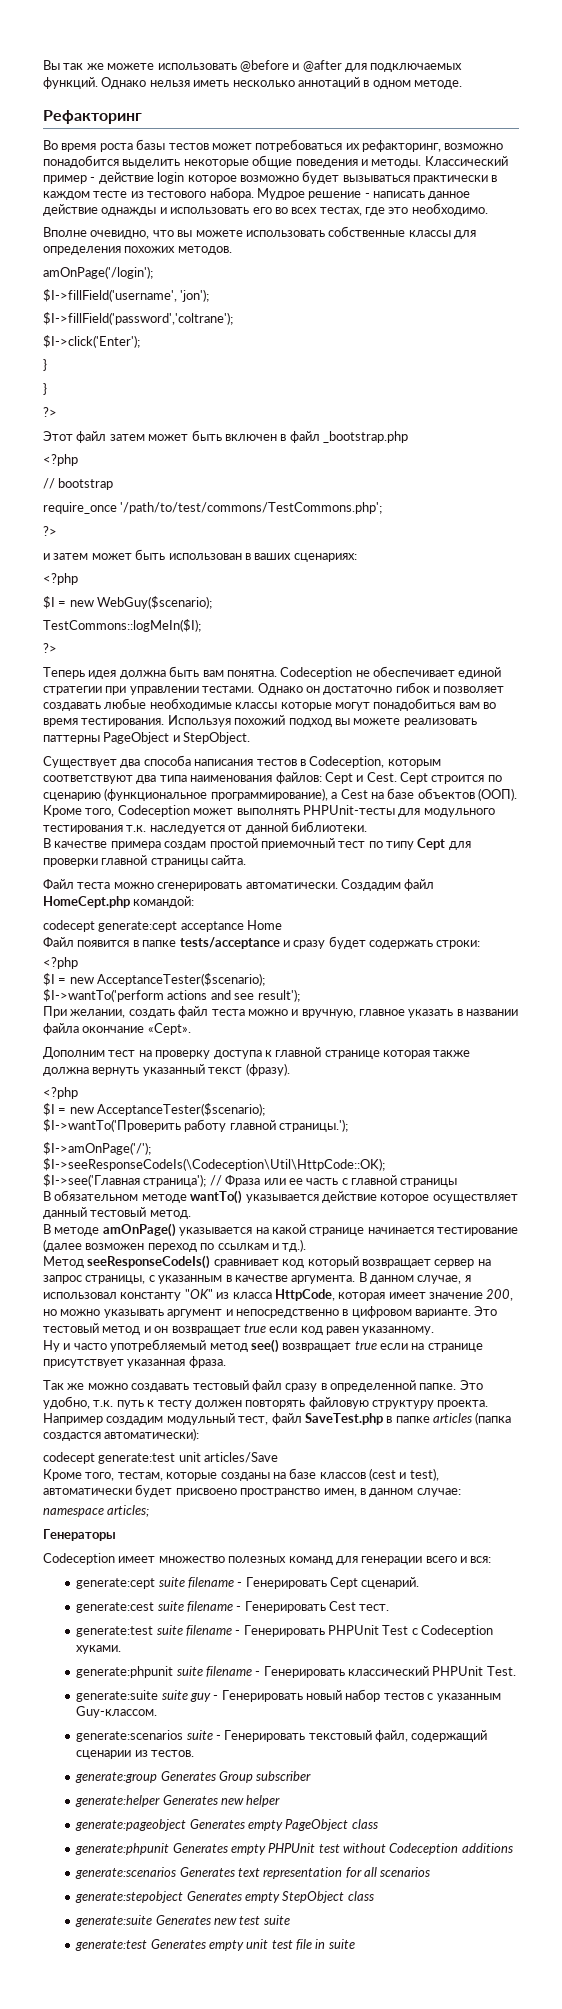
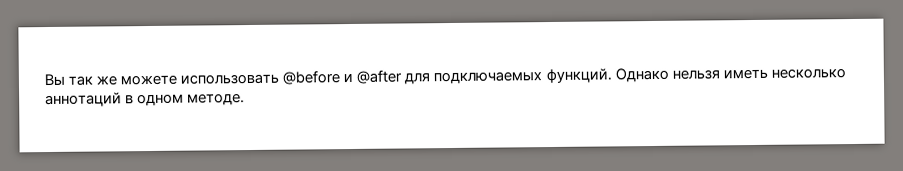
[43,110,142,124] [43,139,504,152] [43,155,508,168] [43,171,498,184] [43,187,471,200] [43,203,488,216] [43,226,476,239] [43,246,232,255] [43,266,153,279] [43,289,210,302] [43,312,233,325] [43,335,140,348] [43,359,47,371] [43,383,47,395] [43,407,57,417] [43,430,408,443] [43,454,78,466] [43,478,114,490] [43,502,383,514] [43,526,57,536] [43,549,357,562] [43,573,78,585] [43,596,213,609] [43,619,201,632] [43,643,57,653] [43,666,502,679] [43,682,505,695] [43,698,496,711] [43,715,477,727] [43,732,251,744] [43,755,441,768] [43,772,502,784] [43,788,517,801] [43,805,495,817] [43,821,367,834] [43,838,471,850] [43,855,247,867] [43,879,435,891] [43,896,195,908] [43,920,283,932] [43,936,481,949] [43,957,78,969] [43,973,266,986] [43,989,300,1002] [43,1006,519,1018] [43,1023,191,1035] [43,1047,471,1059] [43,1063,290,1076] [43,1087,78,1099] [43,1103,266,1116] [43,1119,349,1132] [43,1142,151,1155] [43,1158,385,1171] [43,1174,458,1187] [43,1190,518,1204] [43,1207,191,1219] [43,1223,518,1237] [43,1239,307,1252] [43,1255,491,1269] [43,1272,471,1284] [43,1289,514,1301] [43,1306,498,1318] [43,1323,435,1335] [43,1339,483,1353] [43,1356,226,1368] [43,1380,483,1392] [43,1396,489,1409] [43,1412,512,1425] [43,1428,200,1441] [43,1452,279,1464] [43,1468,439,1481] [43,1484,461,1497] [43,1505,150,1517] [43,1529,116,1541] [43,1553,492,1565] [76,1577,420,1589] [76,1601,390,1613] [76,1625,494,1637] [76,1645,122,1654] [76,1666,516,1678] [76,1689,501,1702] [76,1706,158,1718] [76,1730,488,1742] [76,1750,194,1759] [75,1771,312,1783] [75,1795,281,1807] [75,1819,378,1831] [75,1843,513,1855] [75,1867,431,1879] [75,1891,374,1903] [75,1915,290,1927] [75,1939,355,1951] // Рефакторинг // Во время роста базы тестов может потребоваться их рефакторинг, возможно понадобится выделить некоторые общие поведения и методы. Классический пример - действие login которое возможно будет вызываться практически в каждом тесте из тестового набора. Мудрое решение - написать данное действие однажды и использовать его во всех тестах, где это необходимо. // Вполне очевидно, что вы можете использовать собственные классы для определения похожих методов. // amOnPage('/login'); // $I->fillField('username', 'jon'); // $I->fillField('password','coltrane'); // $I->click('Enter'); // } // } // ?> // Этот файл затем может быть включен в файл _bootstrap.php // <?php // // bootstrap // require_once '/path/to/test/commons/TestCommons.php'; // ?> // и затем может быть использован в ваших сценариях: // <?php // $I = new WebGuy($scenario); // TestCommons::logMeIn($I); // ?> // Теперь идея должна быть вам понятна. Codeception не обеспечивает единой стратегии при управлении тестами. Однако он достаточно гибок и позволяет создавать любые необходимые классы которые могут понадобиться вам во время тестирования. Используя похожий подход вы можете реализовать паттерны PageObject и StepObject. // Существует два способа написания тестов в Codeception, которым соответствуют два типа наименования файлов: Cept и Cest. Cept строится по сценарию (функциональное программирование), а Cest на базе объектов (ООП). Кроме того, Codeception может выполнять PHPUnit-тесты для модульного тестирования т.к. наследуется от данной библиотеки. // В качестве примера создам простой приемочный тест по типу Cept для проверки главной страницы сайта. // Файл теста можно сгенерировать автоматически. Создадим файл HomeCept.php командой: // codecept generate:cept acceptance Home // Файл появится в папке tests/acceptance и сразу будет содержать строки: // <?php // $I = new AcceptanceTester($scenario); // $I->wantTo('perform actions and see result'); // При желании, создать файл теста можно и вручную, главное указать в названии файла окончание «Cept». // Дополним тест на проверку доступа к главной странице которая также должна вернуть указанный текст (фразу). // <?php // $I = new AcceptanceTester($scenario); // $I->wantTo('Проверить работу главной страницы.'); // $I->amOnPage('/'); // $I->seeResponseCodeIs(\Codeception\Util\HttpCode::OK); // $I->see('Главная страница'); // Фраза или ее часть с главной страницы // В обязательном методе wantTo() указывается действие которое осуществляет данный тестовый метод. // В методе amOnPage() указывается на какой странице начинается тестирование (далее возможен переход по ссылкам и тд.). // Метод seeResponseCodeIs() сравнивает код который возвращает сервер на запрос страницы, с указанным в качестве аргумента. В данном случае, я использовал константу "OK" из класса HttpCode, которая имеет значение 200, но можно указывать аргумент и непосредственно в цифровом варианте. Это тестовый метод и он возвращает true если код равен указанному. // Ну и часто употребляемый метод see() возвращает true если на странице присутствует указанная фраза. // Так же можно создавать тестовый файл сразу в определенной папке. Это удобно, т.к. путь к тесту должен повторять файловую структуру проекта. Например создадим модульный тест, файл SaveTest.php в папке articles (папка создастся автоматически): // codecept generate:test unit articles/Save // Кроме того, тестам, которые созданы на базе классов (cest и test), автоматически будет присвоено пространство имен, в данном случае: // namespace articles; // Генераторы // Codeception имеет множество полезных команд для генерации всего и вся: // generate:cept suite filename - Генерировать Cept сценарий. // generate:cest suite filename - Генерировать Cest тест. // generate:test suite filename - Генерировать PHPUnit Test c Codeception хуками. // generate:phpunit suite filename - Генерировать классический PHPUnit Test. // generate:suite suite guy - Генерировать новый набор тестов с указанным Guy-классом. // generate:scenarios suite - Генерировать текстовый файл, содержащий сценарии из тестов. // generate:group Generates Group subscriber // generate:helper Generates new helper // generate:pageobject Generates empty PageObject class // generate:phpunit Generates empty PHPUnit test without Codeception additions // generate:scenarios Generates text representation for all scenarios // generate:stepobject Generates empty StepObject class // generate:suite Generates new test suite // generate:test Generates empty unit test file in suite -> (246, 99) none

